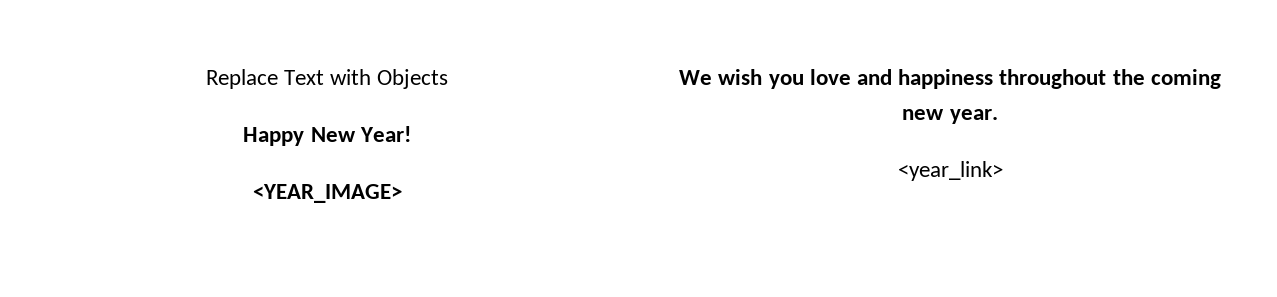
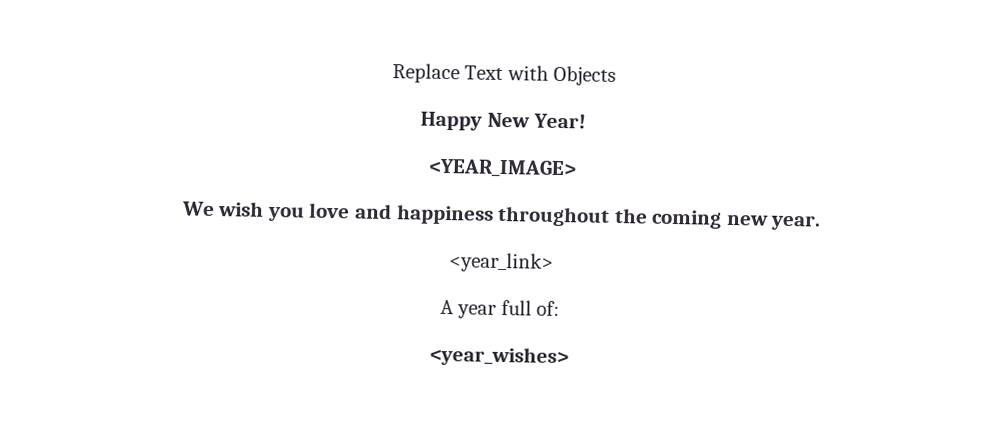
(1003, 171) none -> [439,299,561,319] [429,345,569,368] // A year full of: // <year_wishes>

